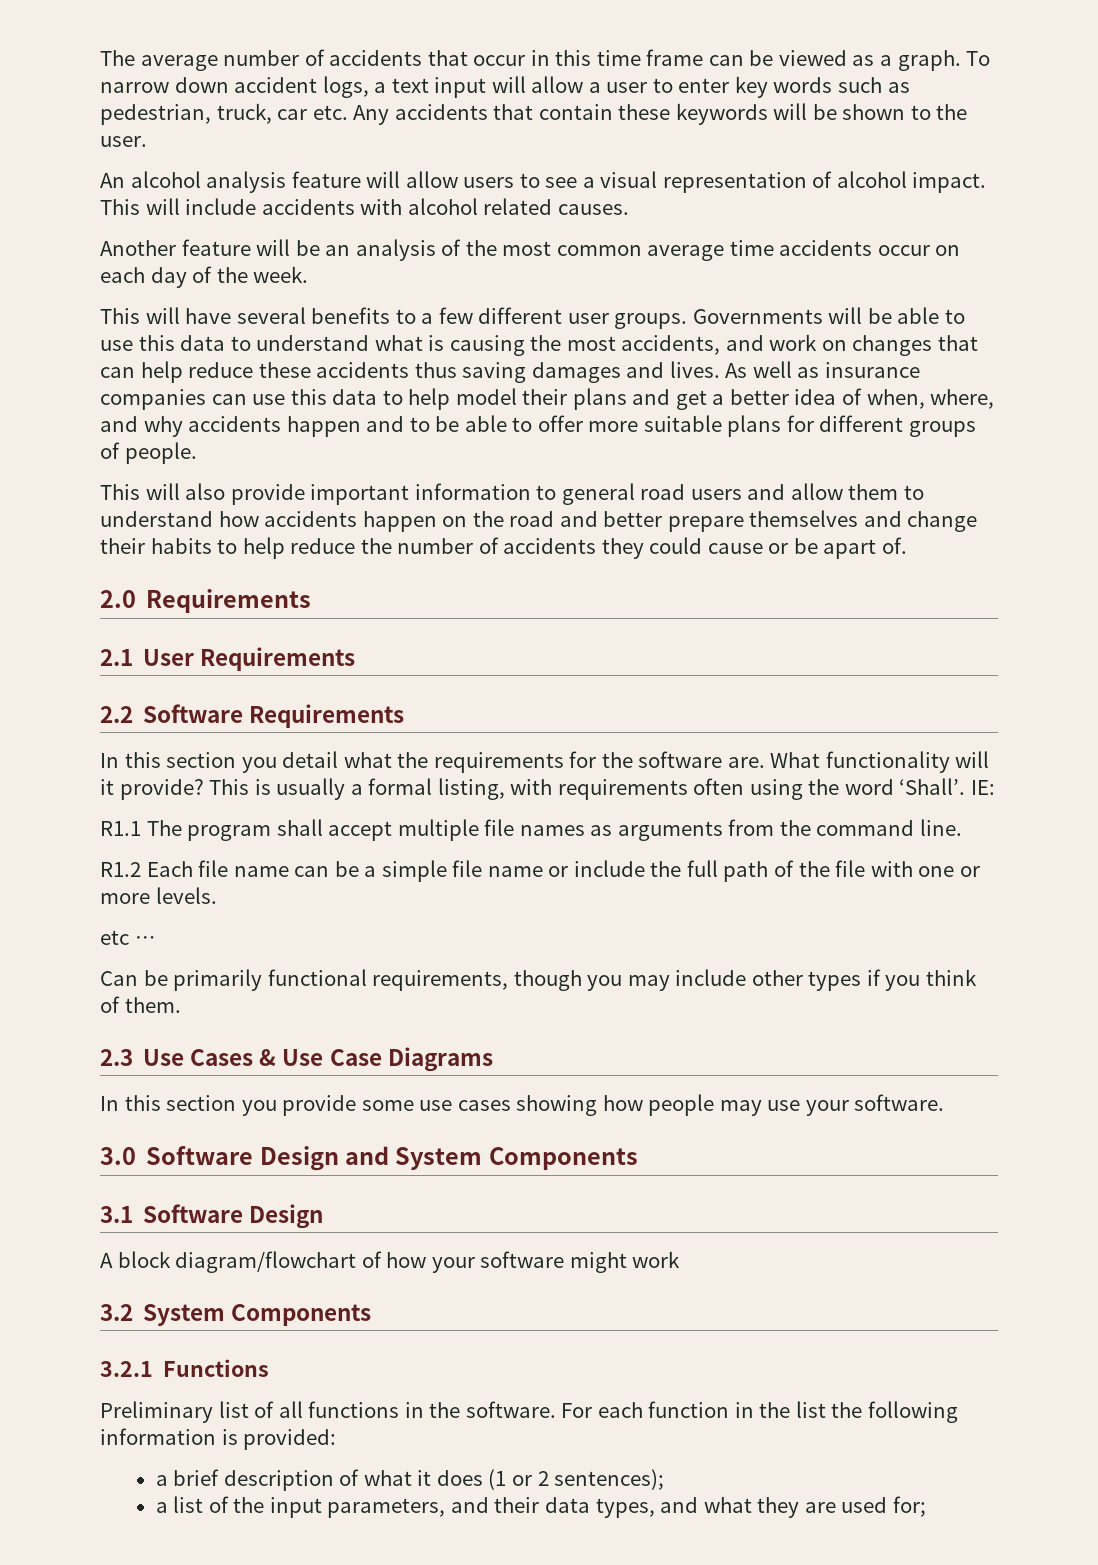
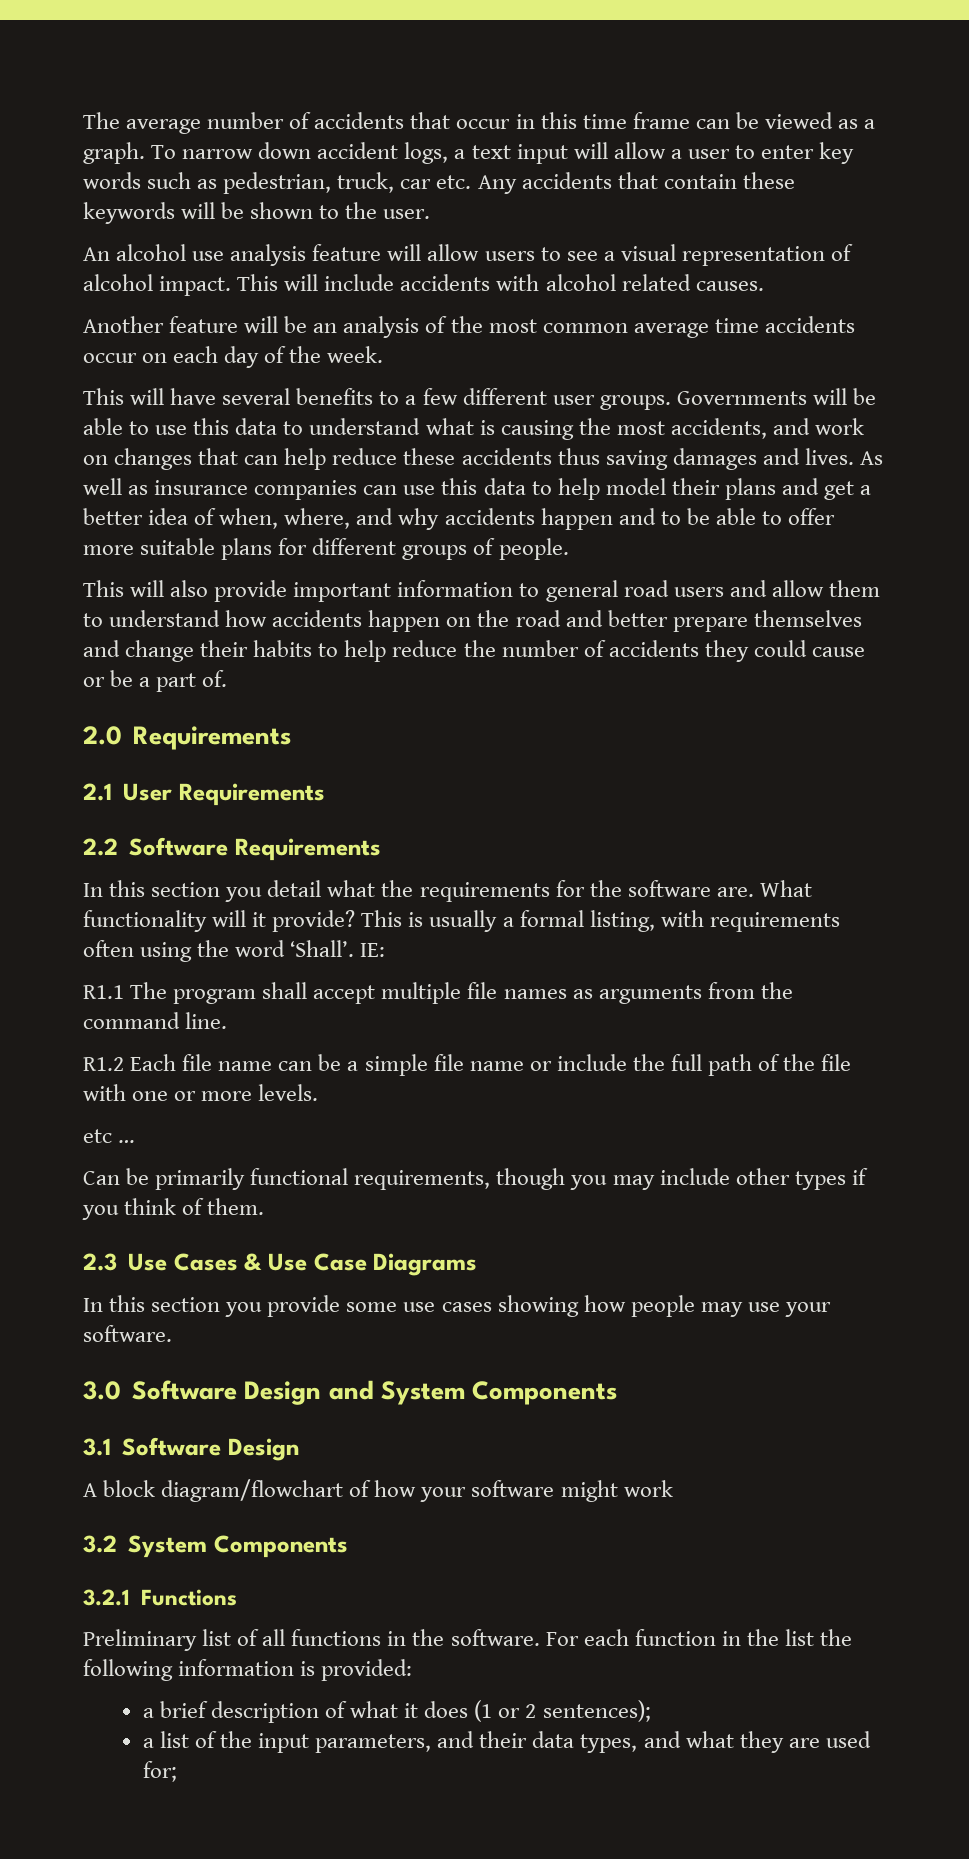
(201, 179) none -> [192,251,225,261] use
[823,539,877,559] apart -> [139,673,197,692] a part

